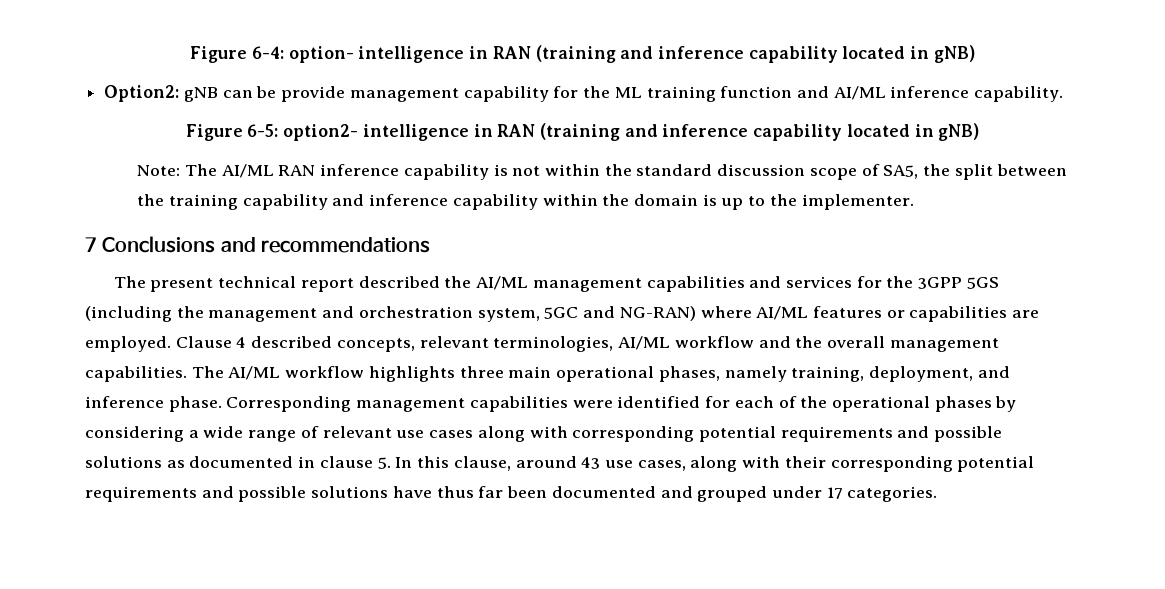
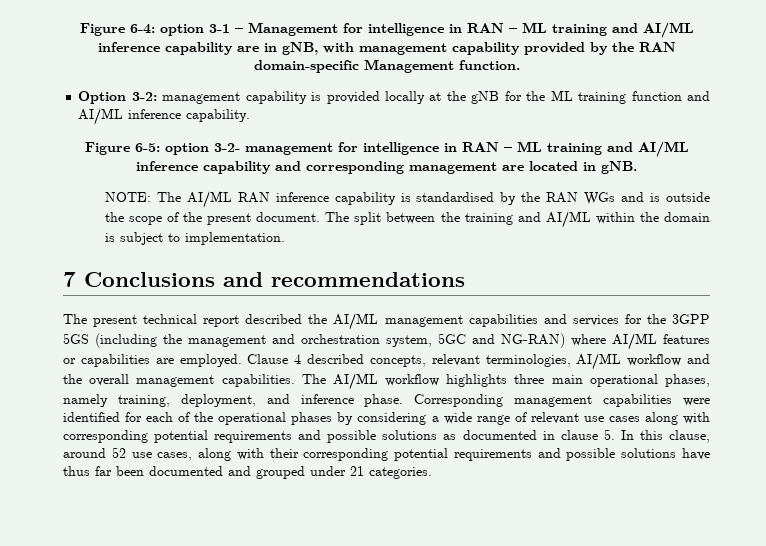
[288,45,975,63] [104,85,549,102] option- intelligence in RAN (training and inference capability located in gNB) // Option2: gNB can be provide management capability -> [159,22,694,38] [97,42,676,55] [253,59,520,73] [78,91,500,104] option 3-1 – Management for intelligence in RAN – ML training and AI/ML inference capability are in gNB, with management capability provided by the RAN domain-specific Management function. // Option 3-2: management capability is provided locally at the gNB
[283,123,980,141] [137,165,181,176] option2- intelligence in RAN (training and inference capability located in gNB) // Note: -> [164,141,689,157] [136,161,637,174] [104,192,151,202] option 3-2- management for intelligence in RAN – ML training and AI/ML inference capability and corresponding management are located in gNB. // NOTE:
[512,164,1067,180] [137,194,914,210] not within the standard discussion scope of SA5, the split between the training capability and inference capability within the domain is up to the implementer. -> [416,192,710,205] [104,211,711,228] [104,232,285,245] standardised by the RAN WGs and is outside the scope of the present document. The split between the training and AI/ML within the domain is subject to implementation.
[581,457,601,469] 43 -> [111,447,126,458] 52
[826,487,843,499] 17 -> [350,466,364,476] 21

